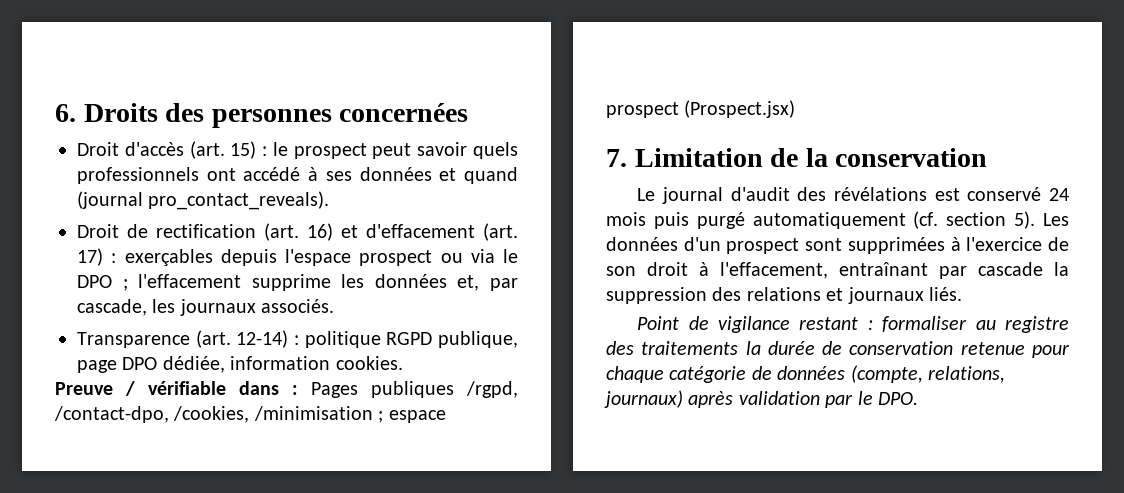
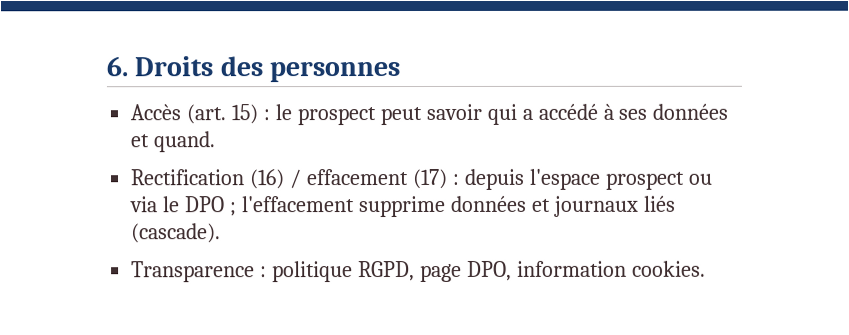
[339,103,469,122] [77,142,184,156] concernées // Droit d'accès -> [130,104,182,121] // Accès
[472,142,518,159] [77,167,236,184] quels professionnels ont -> [486,103,533,125] qui a
[464,167,518,184] [77,191,330,210] [77,223,518,241] [77,248,213,266] quand (journal pro_contact_reveals). // Droit de rectification (art. 16) et d'effacement (art. 17) : exerçables -> [153,131,216,153] [131,168,460,190] quand. // Rectification (16) / effacement (17) :
[341,274,518,291] [77,299,335,316] [77,330,518,348] [77,356,403,373] [55,381,518,398] [54,406,446,423] [606,100,796,118] [606,148,988,167] [637,187,1069,204] [606,211,1069,229] [606,237,1069,254] [606,262,1069,279] [606,287,962,304] [637,316,1069,333] [606,341,1070,358] [606,365,1005,383] [604,390,918,408] les données et, par cascade, les journaux associés. // Transparence (art. 12-14) : politique RGPD publique, page DPO dédiée, information cookies. // Preuve / vérifiable dans : Pages publiques /rgpd, /contact-dpo, /cookies, /minimisation ; espace prospect (Prospect.jsx) // 7. Limitation de la conservation // Le journal d'audit des révélations est conservé 24 mois puis purgé automatiquement (cf. section 5). Les données d'un prospect sont supprimées à l'exercice de son droit à l'effacement, entraînant par cascade la suppression des relations et journaux liés. // Point de vigilance restant : formaliser au registre des traitements la durée de conservation retenue pour chaque catégorie de données (compte, relations, journaux) après validation par le DPO. -> [450,195,676,217] [131,223,222,244] [131,260,706,283] données et journaux liés (cascade). // Transparence : politique RGPD, page DPO, information cookies.

